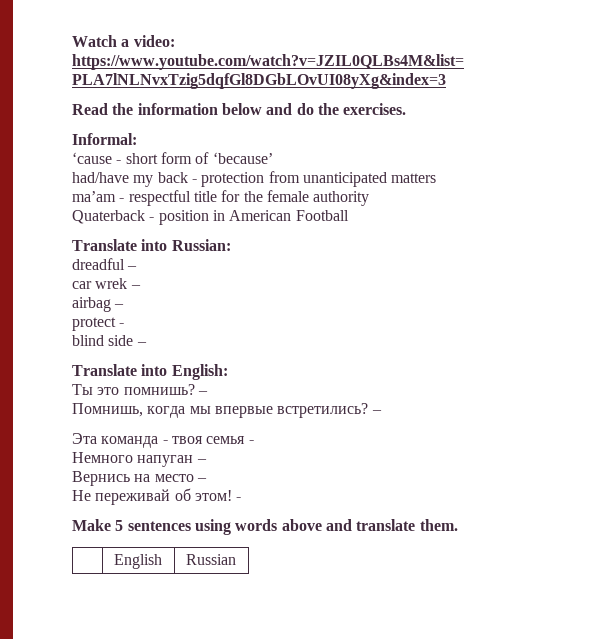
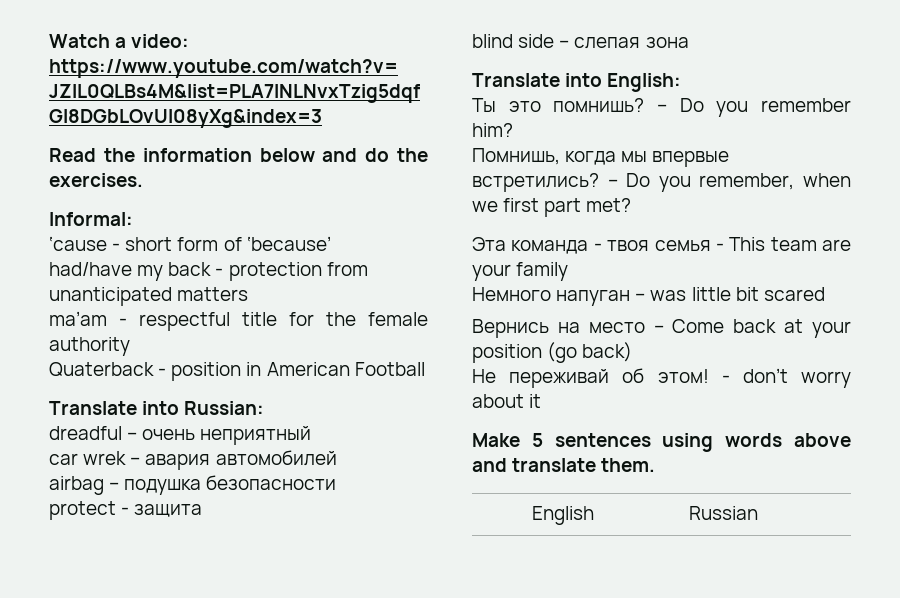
(138, 268) none -> [142,426,312,445] очень неприятный
(141, 287) none -> [145,450,337,470] авария автомобилей
(125, 306) none -> [124,475,337,495] подушка безопасности
(125, 325) none -> [134,504,203,517] защита
(147, 344) none -> [574,37,689,49] слепая зона
(208, 393) none -> [679,98,851,117] [472,123,513,137] Do you remember him?
(382, 412) none -> [626,173,851,192] [472,198,632,217] Do you remember, when we first part met?
(254, 442) none -> [729,237,851,251] [472,262,569,281] This team are your family
(207, 461) none -> [650,287,825,301] was little bit scared
(207, 480) none -> [672,319,851,338] [472,342,633,363] Come back at your position (go back)
(242, 499) none -> [742,368,851,388] [472,394,542,408] don’t worry about it

